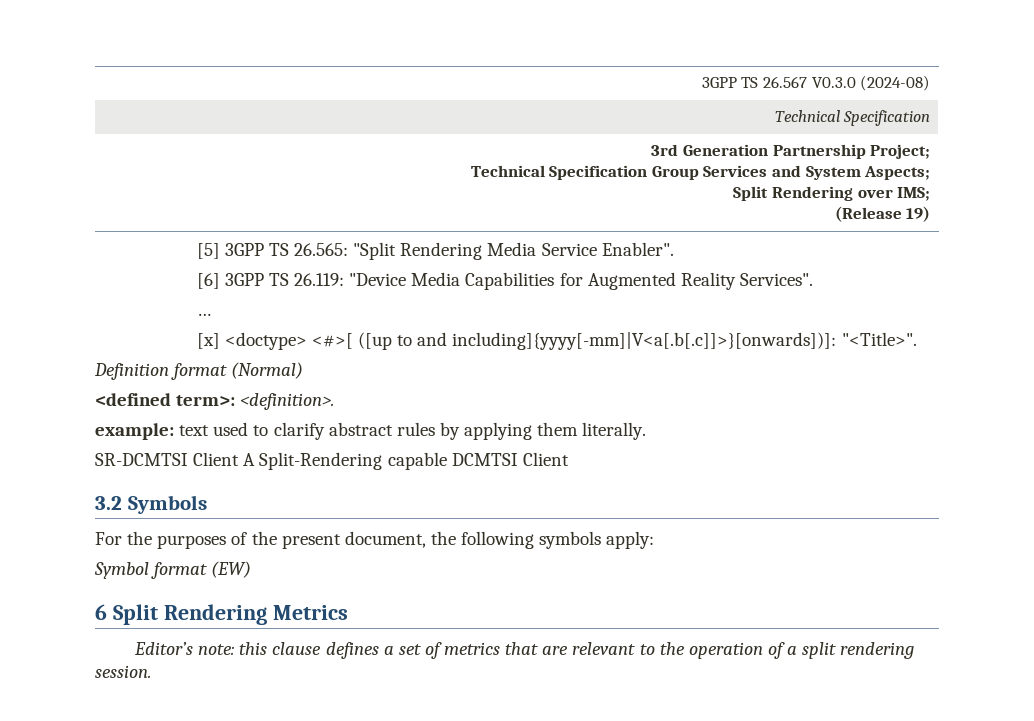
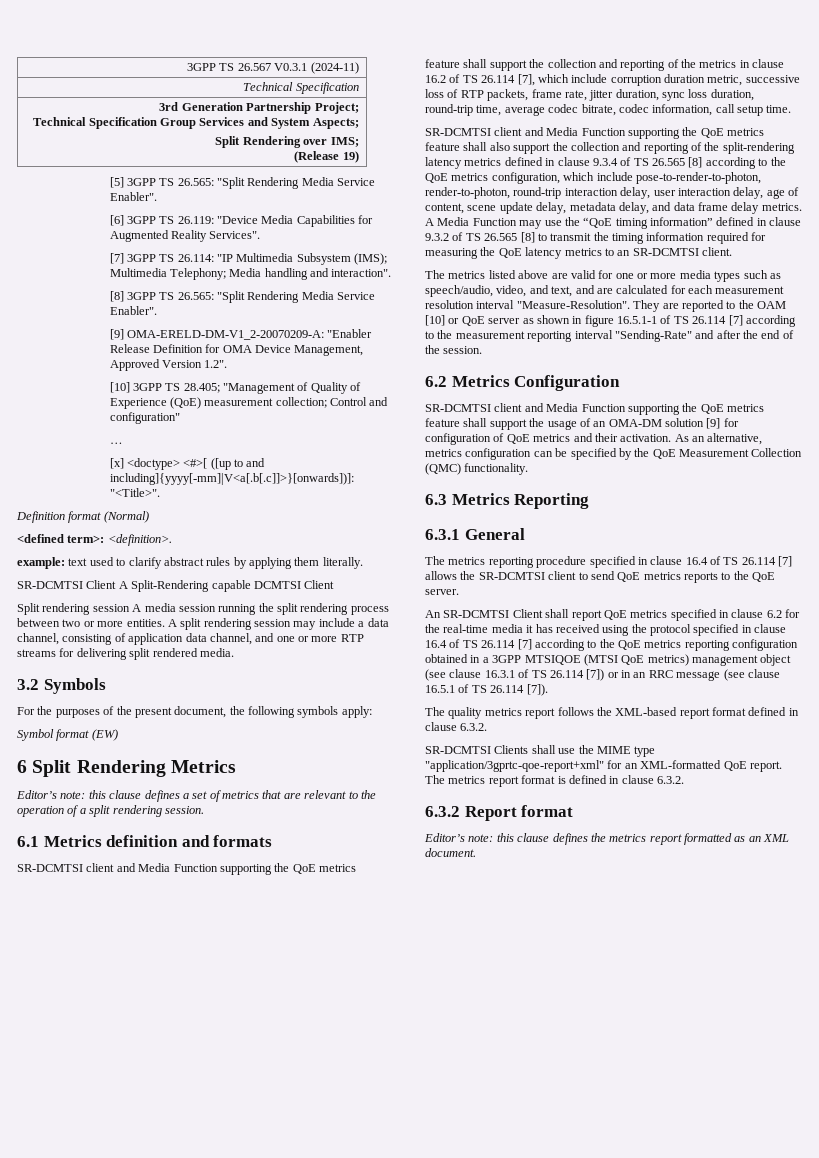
[811,75,931,91] V0.3.0 (2024-08) -> [274,62,359,74] V0.3.1 (2024-11)
(813, 279) none -> [109,253,388,265] [109,268,392,280] [109,291,376,303] [109,306,157,315] [109,329,373,340] [109,344,364,356] [109,359,228,371] [109,382,362,394] [109,397,389,409] [109,412,180,424] // [7] 3GPP TS 26.114: "IP Multimedia Subsystem (IMS); Multimedia Telephony; Media handling and interaction". // [8] 3GPP TS 26.565: "Split Rendering Media Service Enabler". // [9] OMA-ERELD-DM-V1_2-20070209-A: "Enabler Release Definition for OMA Device Management, Approved Version 1.2". // [10] 3GPP TS 28.405; "Management of Quality of Experience (QoE) measurement collection; Control and configuration"
(569, 459) none -> [17,603,389,615] [17,618,389,630] [17,633,364,645] [17,648,234,660] // Split rendering session A media session running the split rendering process between two or more entities. A split rendering session may include a data channel, consisting of application data channel, and one or more RTP streams for delivering split rendered media.
(151, 671) none -> [17,835,273,847] [17,863,356,875] [425,59,785,71] [425,74,800,86] [425,89,754,101] [425,104,792,116] [425,127,764,139] [425,142,795,154] [425,157,786,169] [425,172,761,184] [425,187,799,199] [425,202,802,214] [425,217,802,229] [425,232,767,244] [425,247,732,259] [425,270,781,282] [425,285,785,297] [425,300,786,312] [425,315,796,327] [425,330,794,342] [425,345,483,354] [425,375,621,391] [425,403,764,415] [425,418,739,430] [425,433,763,445] [425,448,803,460] [425,463,529,475] [425,493,590,509] [425,528,525,540] [425,556,793,568] [425,571,776,583] [425,589,459,595] [425,609,801,621] [425,624,787,636] [425,639,799,651] [425,654,792,666] [425,669,780,681] [425,684,548,696] [425,707,799,719] [425,722,488,731] [425,745,656,757] [425,760,782,772] [425,775,684,787] [425,805,574,821] [424,833,790,845] [425,848,476,857] // 6.1 Metrics definition and formats // SR-DCMTSI client and Media Function supporting the QoE metrics feature shall support the collection and reporting of the metrics in clause 16.2 of TS 26.114 [7], which include corruption duration metric, successive loss of RTP packets, frame rate, jitter duration, sync loss duration, round-trip time, average codec bitrate, codec information, call setup time. // SR-DCMTSI client and Media Function supporting the QoE metrics feature shall also support the collection and reporting of the split-rendering latency metrics defined in clause 9.3.4 of TS 26.565 [8] according to the QoE metrics configuration, which include pose-to-render-to-photon, render-to-photon, round-trip interaction delay, user interaction delay, age of content, scene update delay, metadata delay, and data frame delay metrics. A Media Function may use the “QoE timing information” defined in clause 9.3.2 of TS 26.565 [8] to transmit the timing information required for measuring the QoE latency metrics to an SR-DCMTSI client. // The metrics listed above are valid for one or more media types such as speech/audio, video, and text, and are calculated for each measurement resolution interval "Measure-Resolution". They are reported to the OAM [10] or QoE server as shown in figure 16.5.1-1 of TS 26.114 [7] according to the measurement reporting interval "Sending-Rate" and after the end of the session. // 6.2 Metrics Configuration // SR-DCMTSI client and Media Function supporting the QoE metrics feature shall support the usage of an OMA-DM solution [9] for configuration of QoE metrics and their activation. As an alternative, metrics configuration can be specified by the QoE Measurement Collection (QMC) functionality. // 6.3 Metrics Reporting // 6.3.1 General // The metrics reporting procedure specified in clause 16.4 of TS 26.114 [7] allows the SR-DCMTSI client to send QoE metrics reports to the QoE server. // An SR-DCMTSI Client shall report QoE metrics specified in clause 6.2 for the real-time media it has received using the protocol specified in clause 16.4 of TS 26.114 [7] according to the QoE metrics reporting configuration obtained in a 3GPP MTSIQOE (MTSI QoE metrics) management object (see clause 16.3.1 of TS 26.114 [7]) or in an RRC message (see clause 16.5.1 of TS 26.114 [7]). // The quality metrics report follows the XML-based report format defined in clause 6.3.2. // SR-DCMTSI Clients shall use the MIME type "application/3gprtc-qoe-report+xml" for an XML-formatted QoE report. The metrics report format is defined in clause 6.3.2. // 6.3.2 Report format // Editor’s note: this clause defines the metrics report formatted as an XML document.

